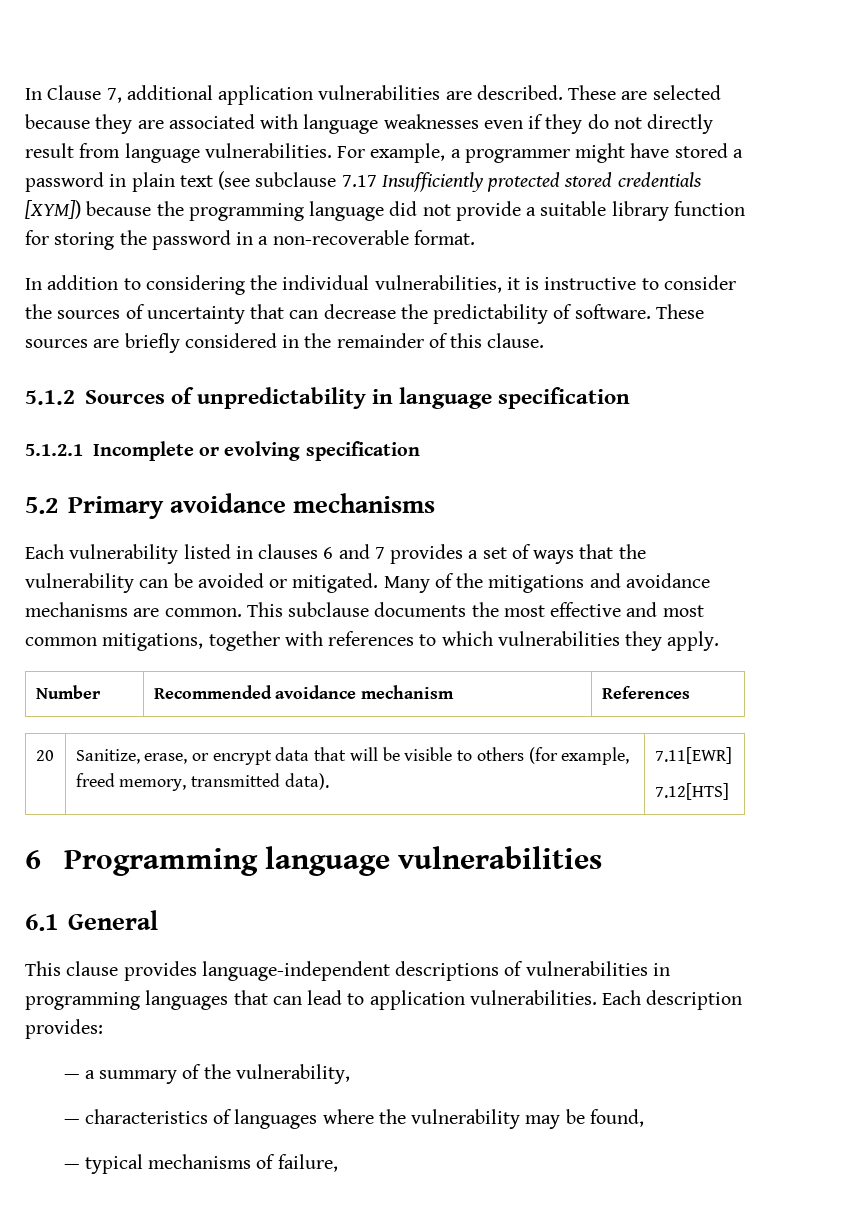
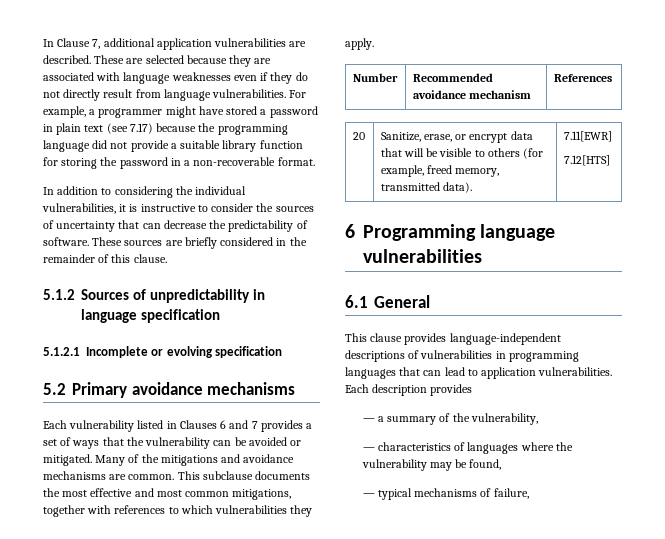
[255,172,702,192] [25,200,81,219] subclause 7.17 Insufficiently protected stored credentials [XYM]) -> [129,123,153,134] 7.17)
[258,544,319,559] clauses -> [179,420,217,429] Clauses
[25,1019,103,1039] provides: -> [430,384,473,396] provides

